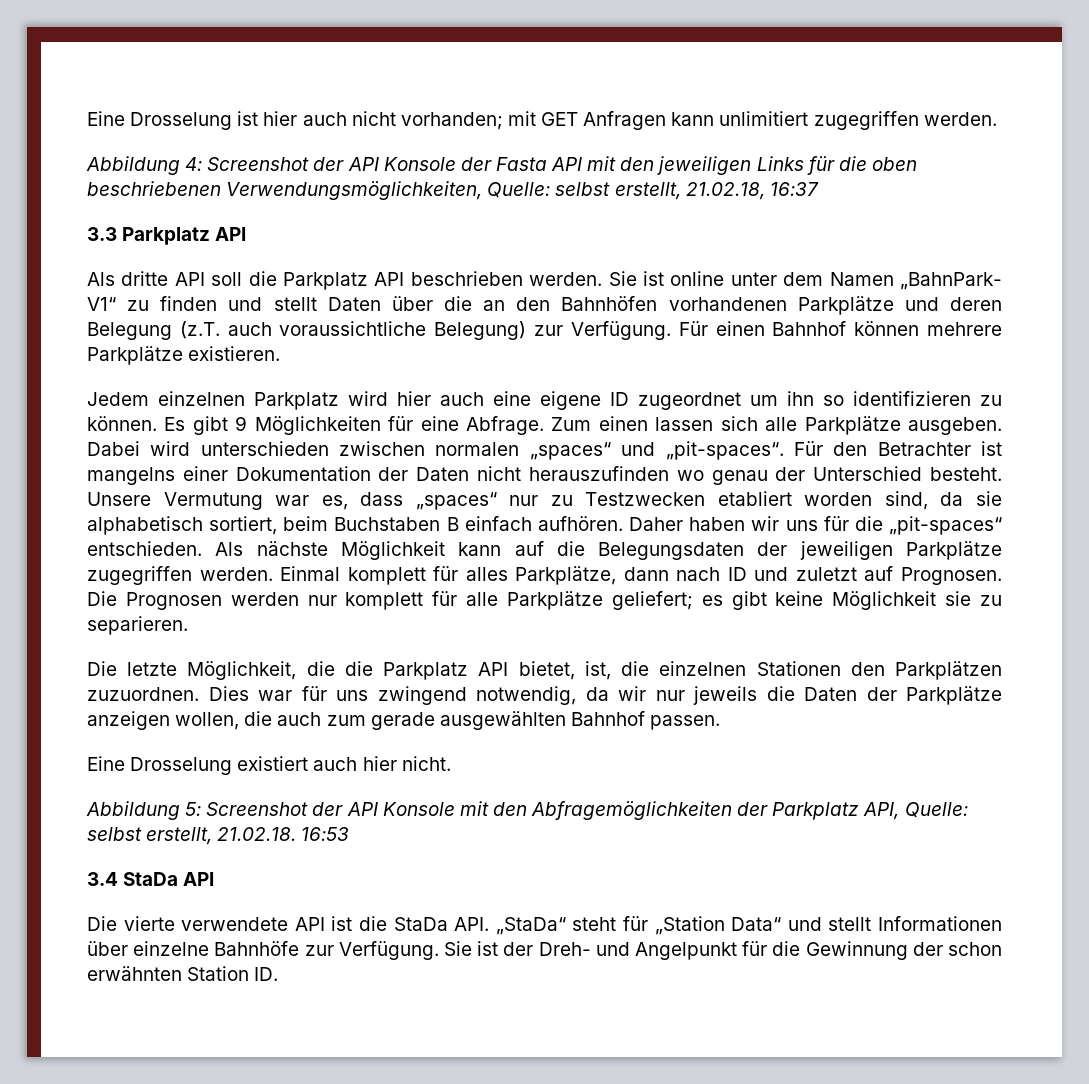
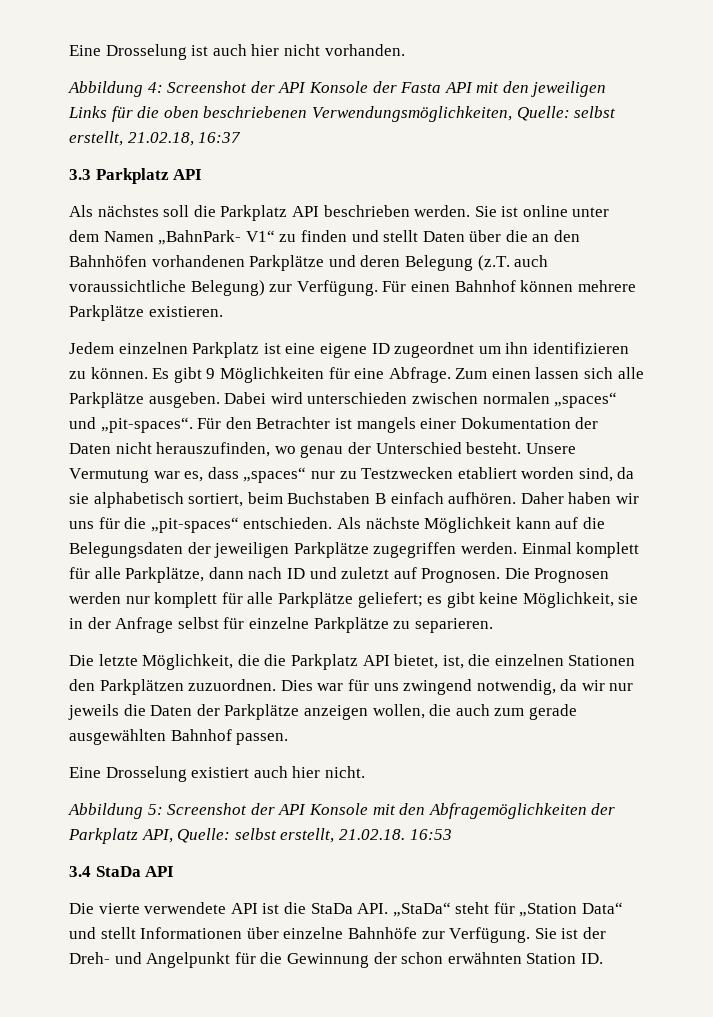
[263,111,997,130] hier auch nicht vorhanden; mit GET Anfragen kann unlimitiert zugegriffen werden. -> [212,44,405,56] auch hier nicht vorhanden.
[121,271,205,286] dritte API -> [97,205,159,217] nächstes
[348,391,484,406] wird hier auch -> [263,343,281,354] ist
[823,395,844,406] so -> (529, 348) none
[87,467,175,485] mangelns -> [356,417,416,433] mangels
[528,466,669,481] herauszufinden -> [156,442,271,457] herauszufinden,
[465,567,508,581] alles -> [94,567,121,579] alle
[832,591,972,610] Möglichkeit sie -> [522,592,639,608] [69,617,389,633] Möglichkeit, sie in der Anfrage selbst für einzelne Parkplätze

